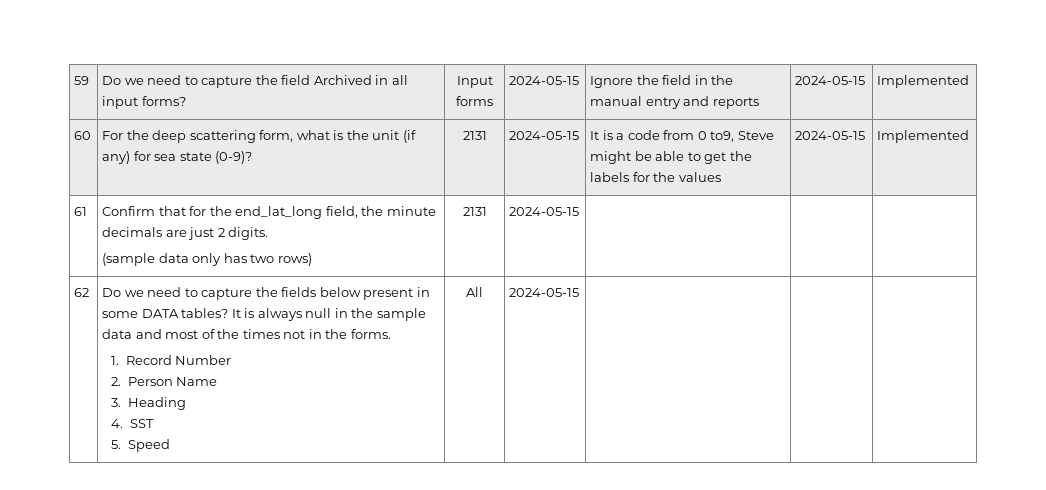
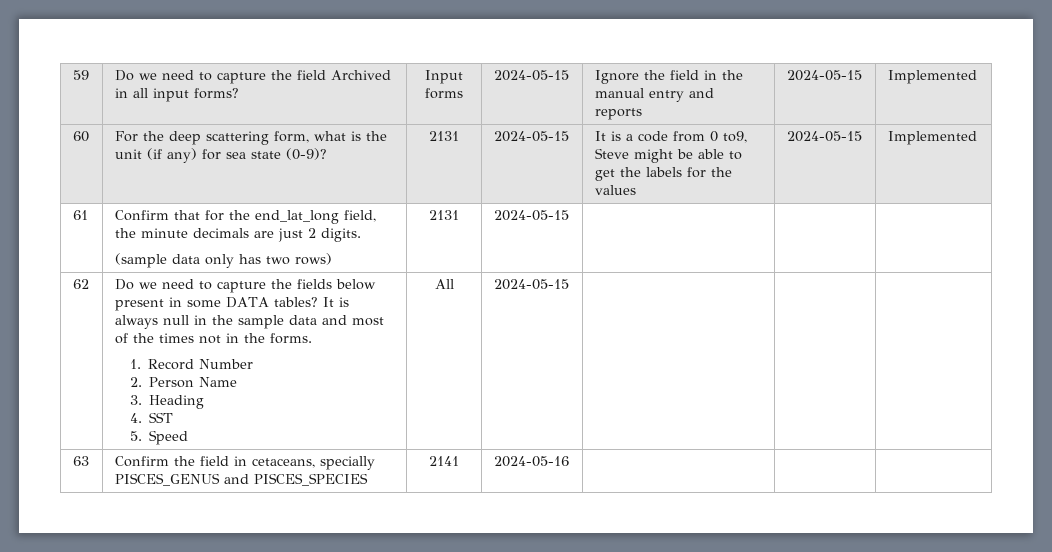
(580, 292) none -> [72,456,89,466] [114,456,375,470] [114,473,368,486] [429,456,459,466] [493,456,569,467] // 63 | Confirm the field in cetaceans, specially PISCES_GENUS and PISCES_SPECIES | 2141 | 2024-05-16 | | |

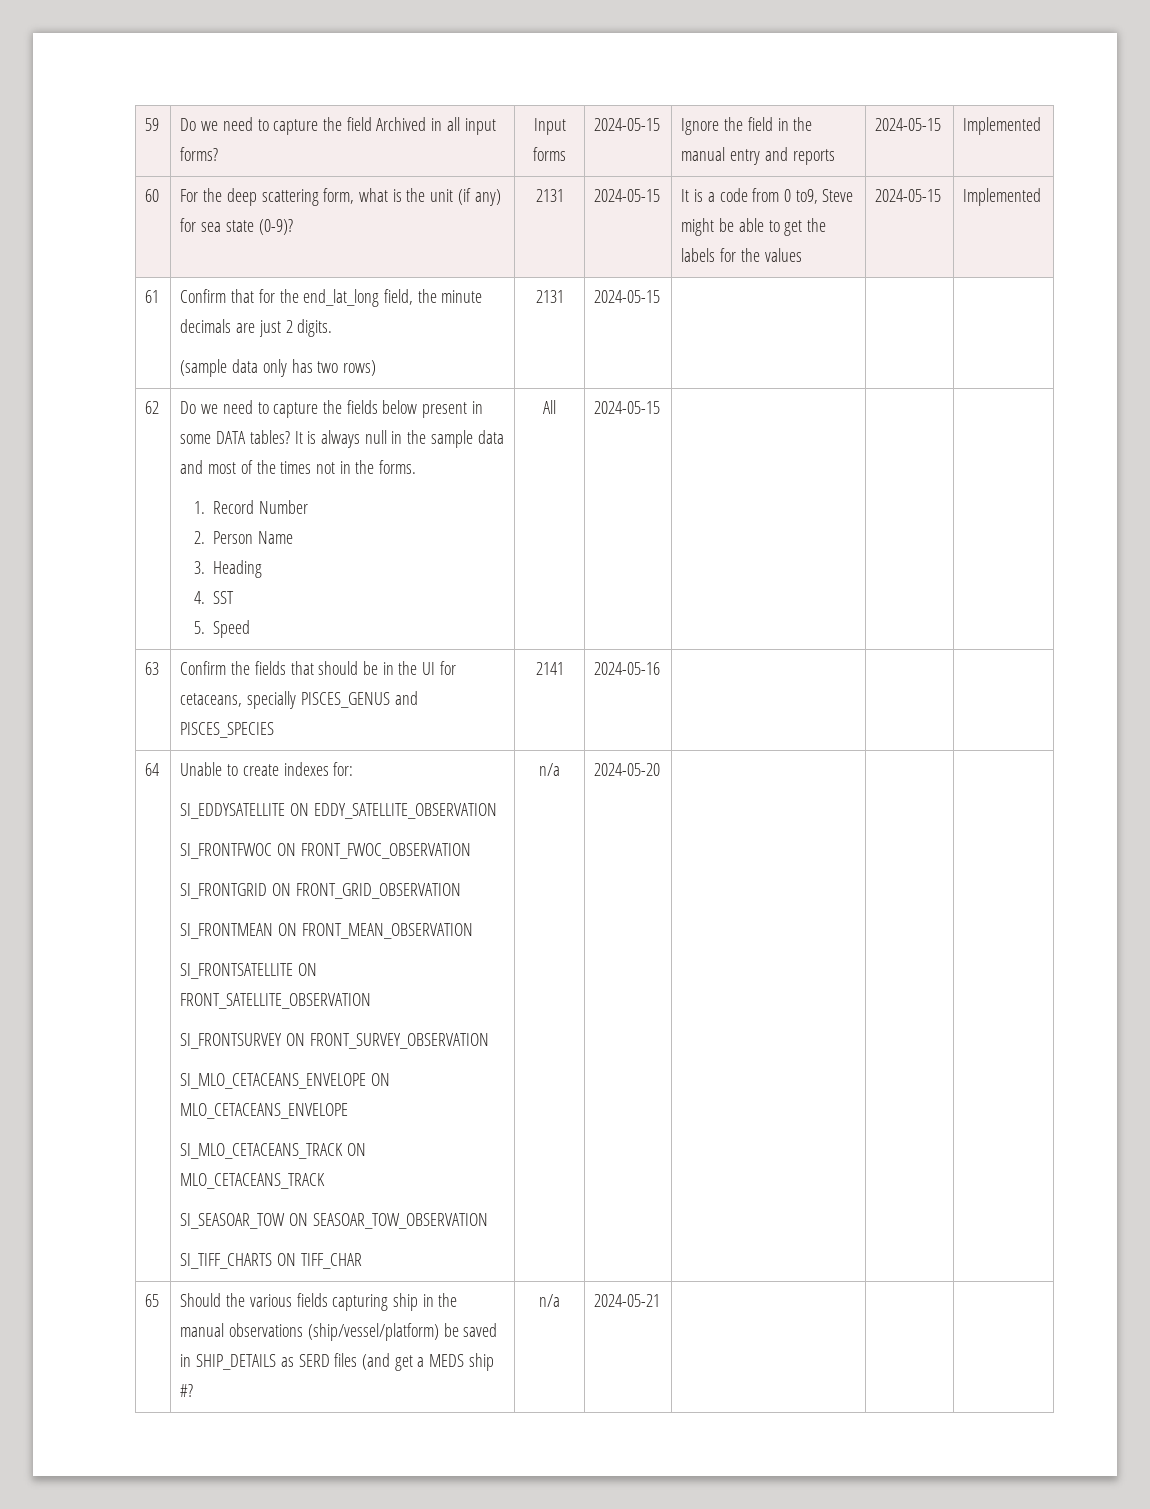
[199,456,247,466] field in -> [254,661,456,675] fields that should be in the UI for
(569, 461) none -> [145,763,160,776] [180,762,354,776] [180,803,497,819] [180,843,471,859] [180,883,461,899] [180,923,473,939] [180,963,318,979] [180,993,372,1009] [180,1033,489,1049] [180,1073,391,1089] [180,1103,349,1119] [180,1143,367,1159] [180,1173,326,1189] [180,1213,488,1229] [180,1253,362,1269] [539,763,560,776] [594,763,661,776] [145,1294,160,1307] [180,1293,458,1311] [180,1323,498,1341] [180,1353,494,1371] [180,1384,194,1397] [539,1294,560,1307] [594,1294,661,1307] // 64 | Unable to create indexes for: // SI_EDDYSATELLITE ON EDDY_SATELLITE_OBSERVATION // SI_FRONTFWOC ON FRONT_FWOC_OBSERVATION // SI_FRONTGRID ON FRONT_GRID_OBSERVATION // SI_FRONTMEAN ON FRONT_MEAN_OBSERVATION // SI_FRONTSATELLITE ON FRONT_SATELLITE_OBSERVATION // SI_FRONTSURVEY ON FRONT_SURVEY_OBSERVATION // SI_MLO_CETACEANS_ENVELOPE ON MLO_CETACEANS_ENVELOPE // SI_MLO_CETACEANS_TRACK ON MLO_CETACEANS_TRACK // SI_SEASOAR_TOW ON SEASOAR_TOW_OBSERVATION // SI_TIFF_CHARTS ON TIFF_CHAR | n/a | 2024-05-20 | | | // 65 | Should the various fields capturing ship in the manual observations (ship/vessel/platform) be saved in SHIP_DETAILS as SERD files (and get a MEDS ship #? | n/a | 2024-05-21 | | |

